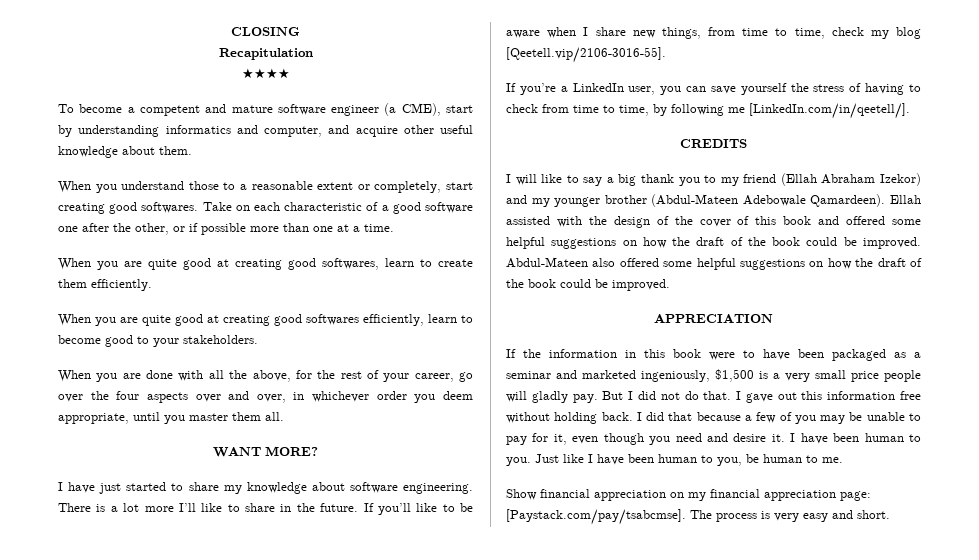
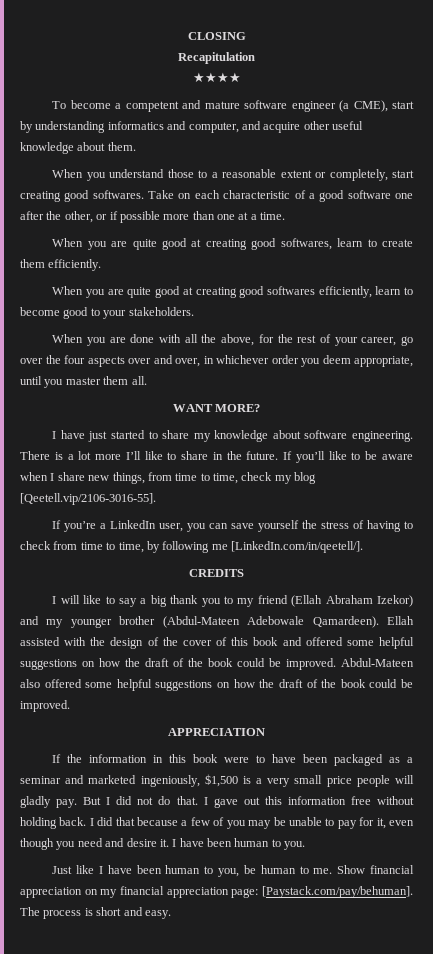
(531, 461) none -> (306, 845) //
(843, 460) // -> (333, 871) none
[506,509,686,525] [Paystack.com/pay/tsabcmse]. -> [262,886,413,898] [Paystack.com/pay/behuman].
[774,510,890,522] very easy and short. -> [96,907,171,919] short and easy.

